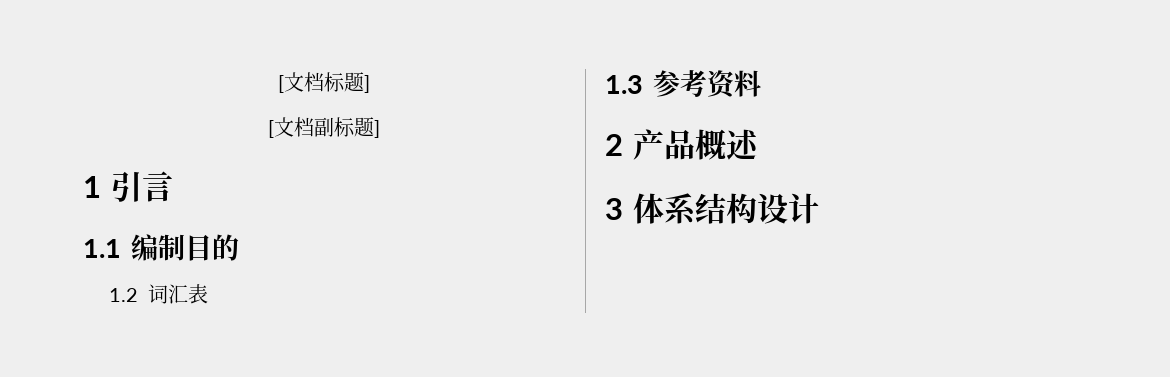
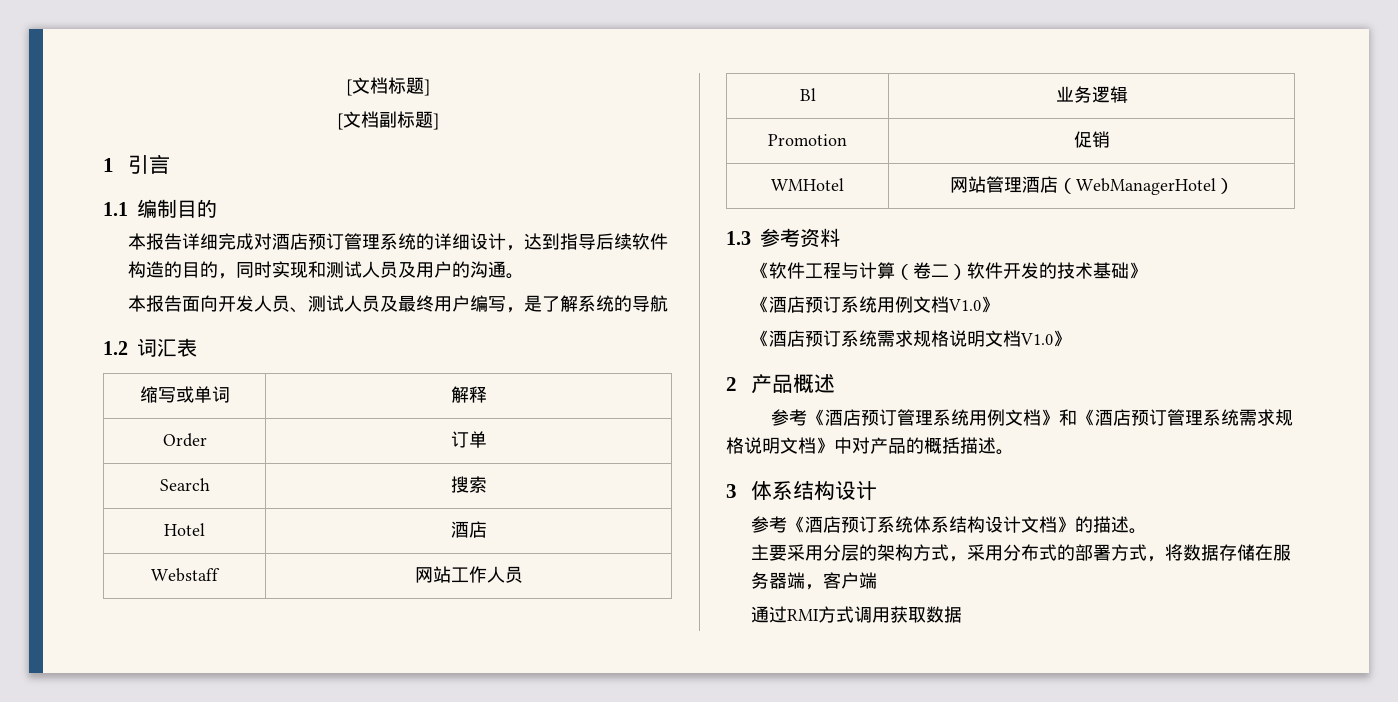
[109,284,209,304] [605,70,761,99] [605,129,759,160] [605,193,819,225] 1.2词汇表 // 1.3参考资料 // 2产品概述 // 3体系结构设计 -> [128,233,669,251] [128,261,525,279] [128,295,669,313] [103,338,197,357] [139,386,230,403] [450,386,487,403] [162,433,207,447] [450,431,487,448] [159,478,210,491] [450,476,487,493] [164,523,205,536] [450,521,487,538] [151,568,220,582] [414,566,523,583] [799,88,816,101] [1055,86,1128,103] [768,134,847,146] [1073,131,1110,148] [771,178,844,191] [949,176,1234,195] [726,228,840,248] [751,262,1148,280] [751,296,1000,313] [751,330,1072,347] [726,374,836,394] [771,409,1294,426] [726,437,1014,455] [726,481,878,501] [751,516,1148,534] [751,544,1292,562] [751,572,878,590] [751,606,963,623] 本报告详细完成对酒店预订管理系统的详细设计，达到指导后续软件构造的目的，同时实现和测试人员及用户的沟通。 // 本报告面向开发人员、测试人员及最终用户编写，是了解系统的导航 // 1.2词汇表 // 缩写或单词 | 解释 // Order | 订单 // Search | 搜索 // Hotel | 酒店 // Webstaff | 网站工作人员 // Bl | 业务逻辑 // Promotion | 促销 // WMHotel | 网站管理酒店（WebManagerHotel） // 1.3参考资料 // 《软件工程与计算（卷二）软件开发的技术基础》 // 《酒店预订系统用例文档V1.0》 // 《酒店预订系统需求规格说明文档V1.0》 // 2产品概述 // 参考《酒店预订管理系统用例文档》和《酒店预订管理系统需求规格说明文档》中对产品的概括描述。 // 3体系结构设计 // 参考《酒店预订系统体系结构设计文档》的描述。 // 主要采用分层的架构方式，采用分布式的部署方式，将数据存储在服务器端，客户端 // 通过RMI方式调用获取数据

